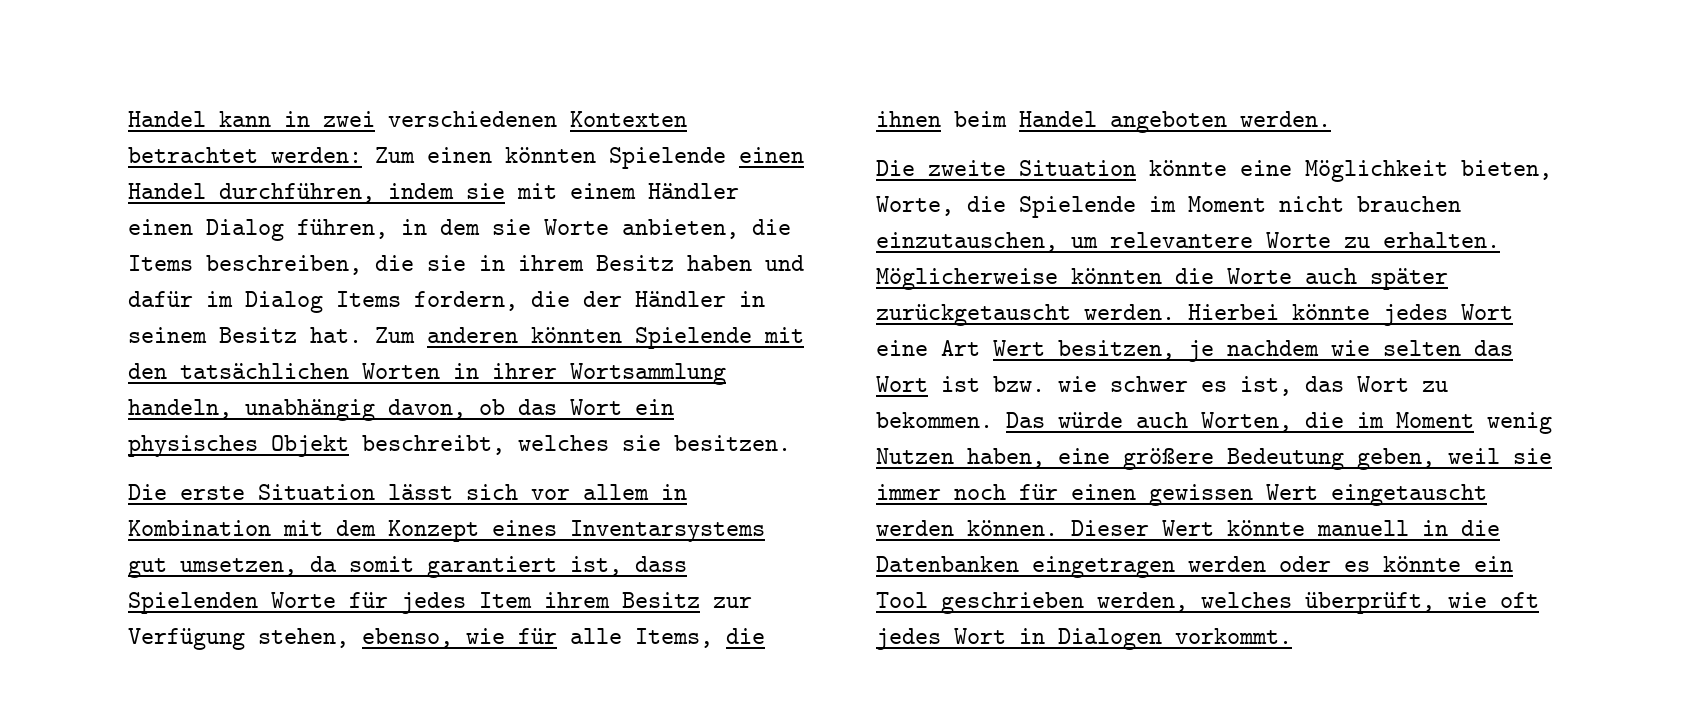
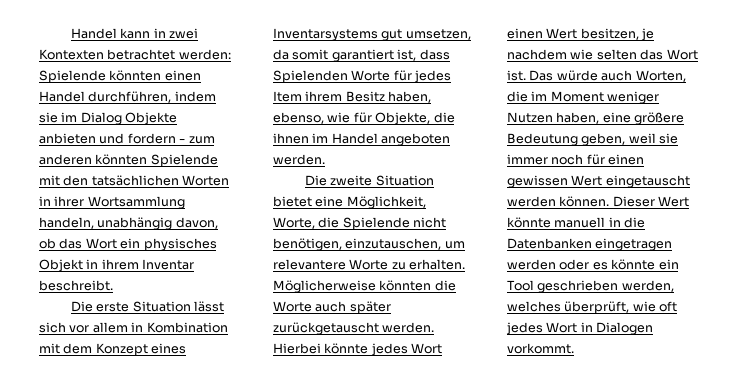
[388,111,557,127] verschiedenen -> (199, 33) none
[375,147,726,169] Zum einen könnten Spielende -> [39,70,162,83] Spielende könnten
[517,183,739,199] [128,219,791,241] [128,255,804,275] [128,291,765,313] [128,327,415,343] mit einem Händler einen Dialog führen, in dem sie Worte anbieten, die Items beschreiben, die sie in ihrem Besitz haben und dafür im Dialog Items fordern, die der Händler in seinem Besitz hat. Zum -> [61,112,178,125] [39,133,215,144] im Dialog Objekte anbieten und fordern - zum
[362,435,791,455] beschreibt, welches sie besitzen. -> [86,259,195,270] [39,280,113,291] in ihrem Inventar beschreibt.
[713,597,752,608] [128,628,349,650] zur Verfügung stehen, -> [388,91,432,103] haben,
[570,628,713,648] alle Items, -> [375,112,431,125] Objekte,
[954,111,1007,127] beim -> [312,133,329,143] im
[1149,160,1552,182] [876,196,1461,218] könnte eine Möglichkeit bieten, Worte, die Spielende im Moment nicht brauchen -> [273,196,426,209] [273,217,447,230] [273,238,342,251] bietet eine Möglichkeit, Worte, die Spielende nicht benötigen,
[876,340,980,356] eine Art -> [507,28,543,39] einen
[941,376,1448,396] [876,412,993,428] ist bzw. wie schwer es ist, das Wort zu bekommen. -> [507,70,526,81] ist.
[1487,412,1552,434] wenig -> [607,91,660,104] weniger

